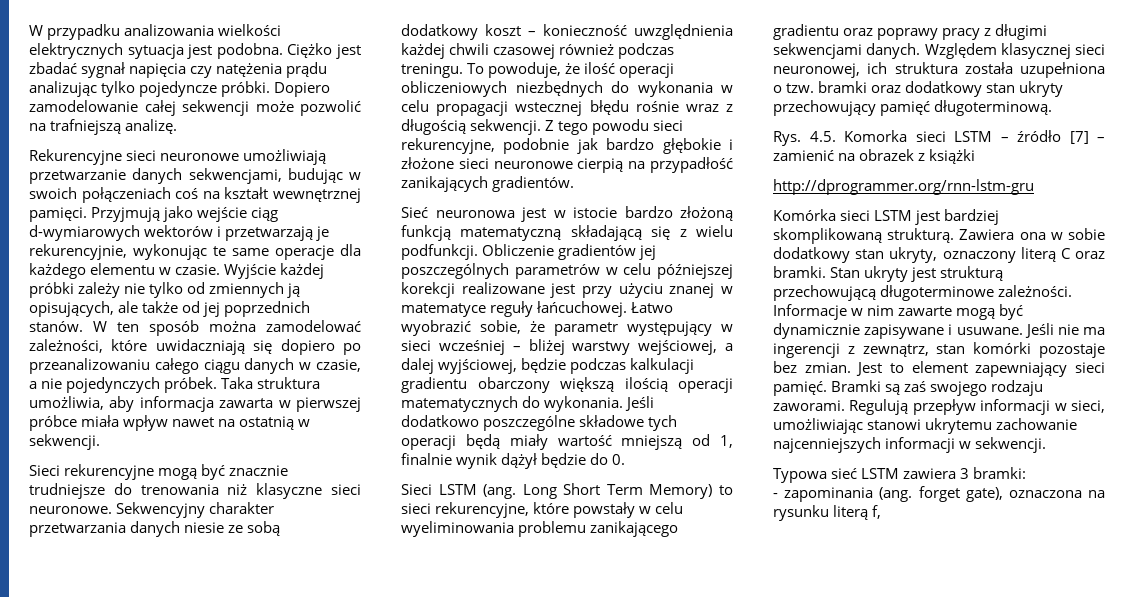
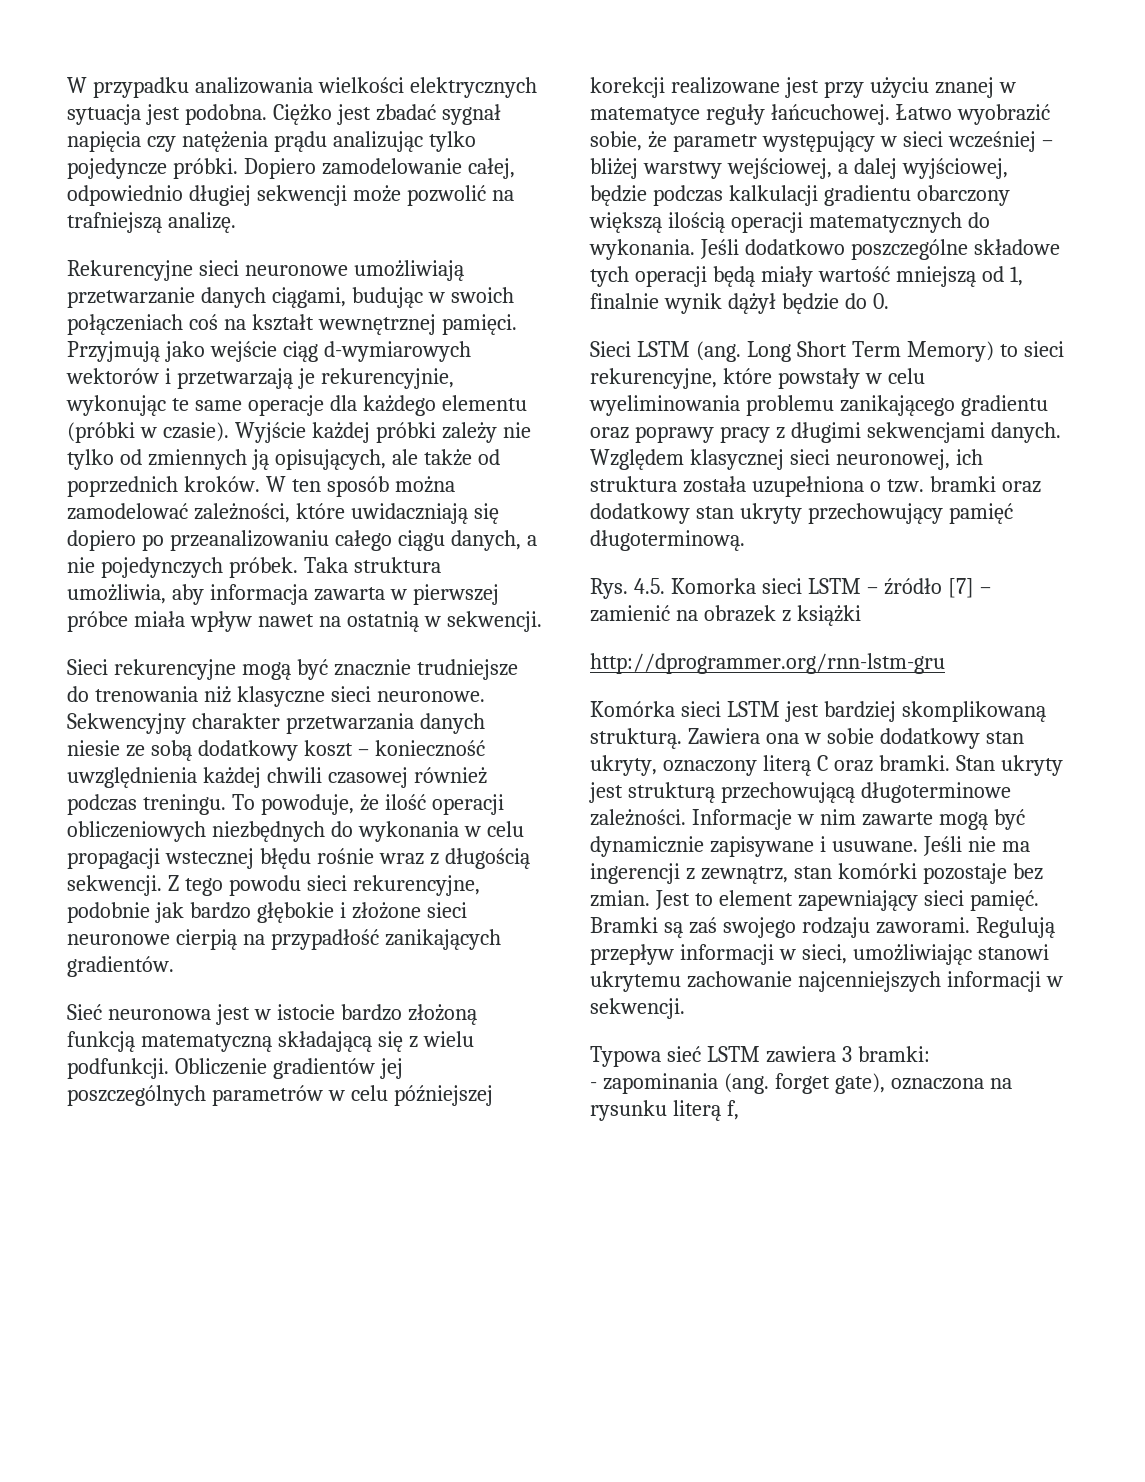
[144,100,176,116] całej -> [467,158,515,179] [67,185,251,206] całej, odpowiednio długiej
[188,168,282,184] sekwencjami, -> [271,287,346,308] ciągami,
[159,264,221,275] w czasie. -> [67,422,229,443] (próbki w czasie).
[203,301,311,317] [29,321,83,332] jej poprzednich stanów. -> [67,476,260,497] poprzednich kroków.
[244,358,362,374] danych w czasie, -> [450,530,521,551] danych,

